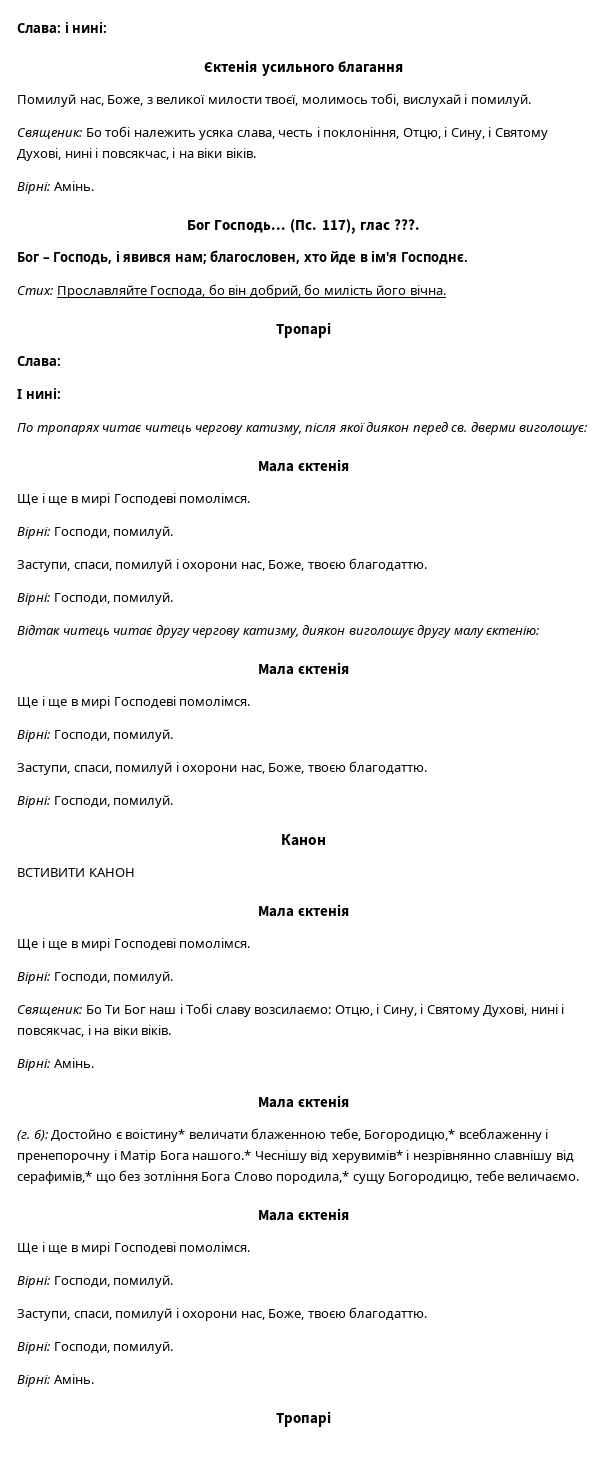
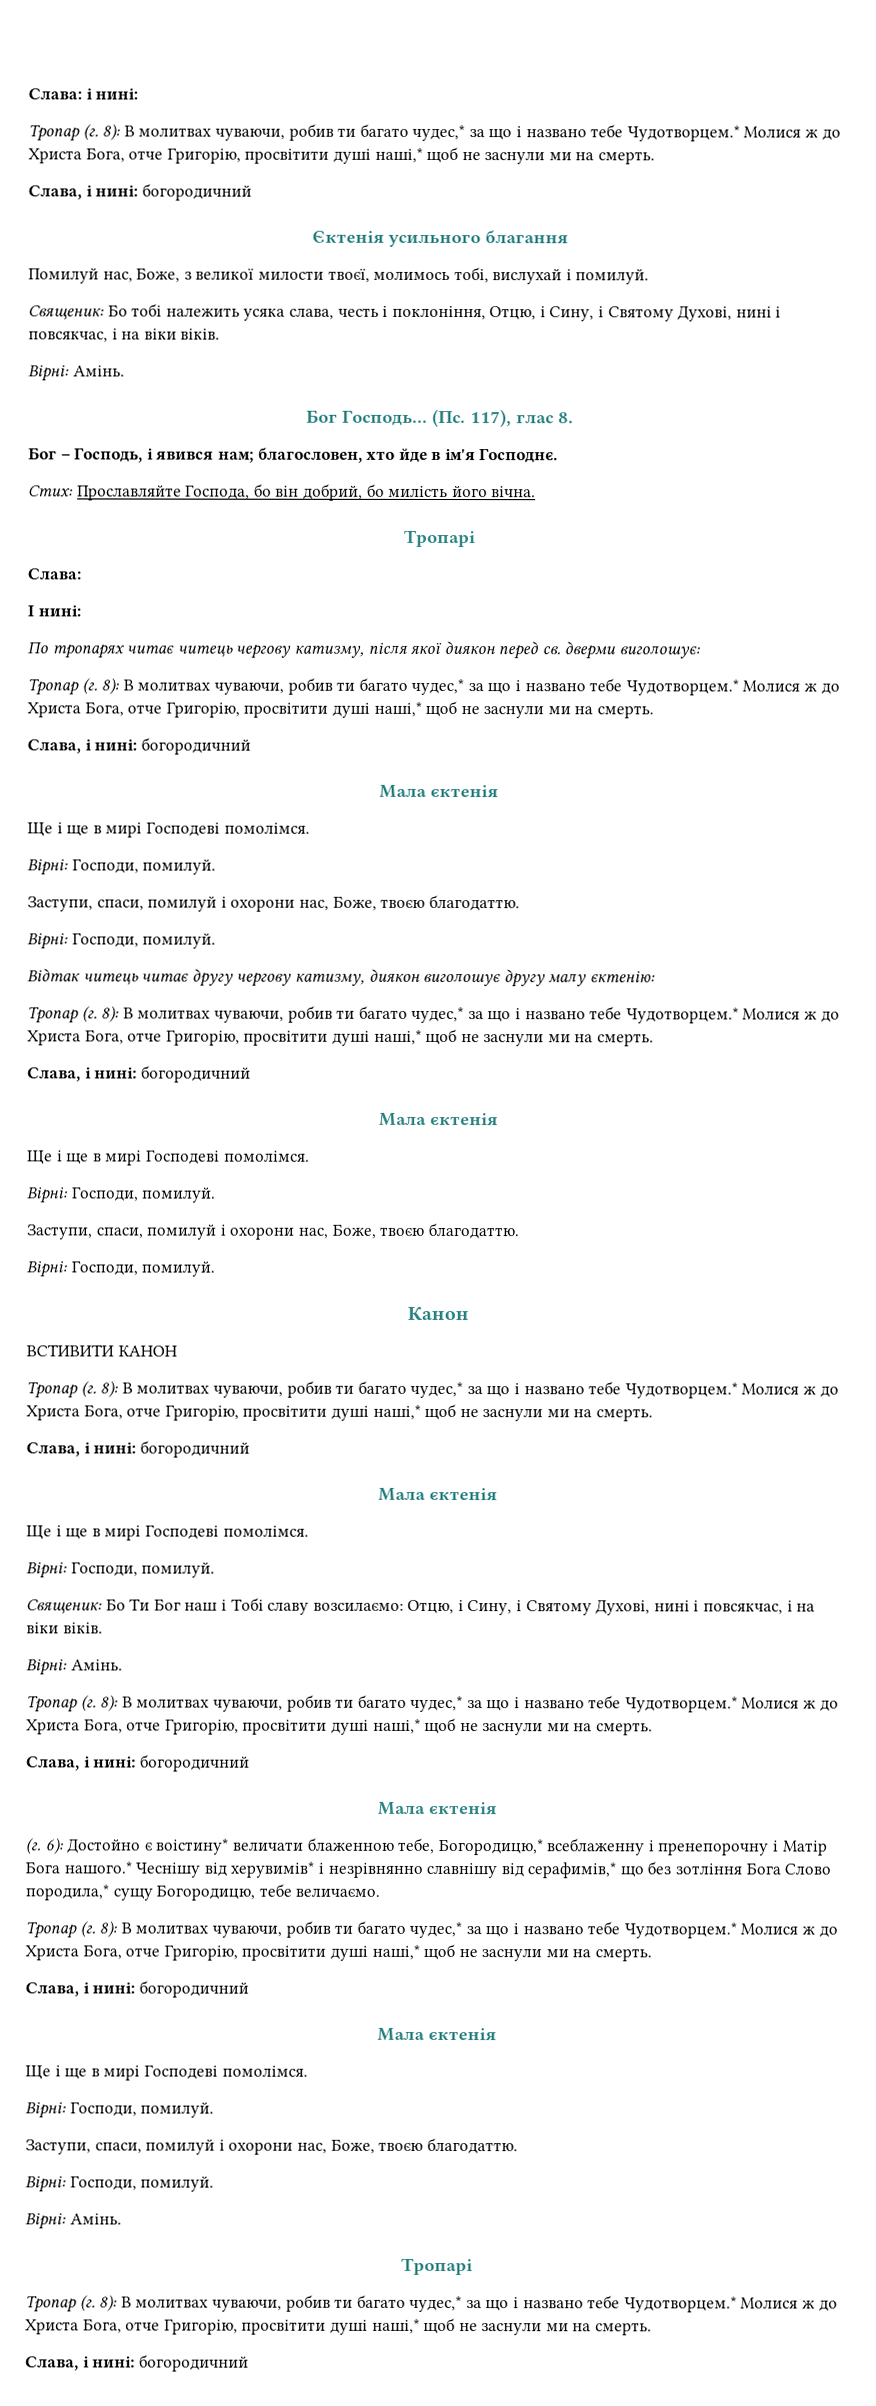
(108, 27) none -> [28,123,841,142] [28,146,656,165] [28,183,252,201] // Тропар (г. 8): В молитвах чуваючи, робив ти багато чудес,* за що і названо тебе Чудотворцем.* Молися ж до Христа Бога, отче Григорію, просвітити душі наші,* щоб не заснули ми на смерть. // Слава, і нині: богородичний
[393,219,420,230] ???. -> [557,412,574,424] 8.
(588, 430) none -> [27,677,840,696] [27,700,655,719] [27,737,251,755] // Тропар (г. 8): В молитвах чуваючи, робив ти багато чудес,* за що і названо тебе Чудотворцем.* Молися ж до Христа Бога, отче Григорію, просвітити душі наші,* щоб не заснули ми на смерть. // Слава, і нині: богородичний
(540, 630) none -> [27,1005,840,1024] [27,1028,655,1047] [27,1065,251,1083] // Тропар (г. 8): В молитвах чуваючи, робив ти багато чудес,* за що і названо тебе Чудотворцем.* Молися ж до Христа Бога, отче Григорію, просвітити душі наші,* щоб не заснули ми на смерть. // Слава, і нині: богородичний
(135, 872) none -> [26,1380,839,1399] [26,1403,654,1422] [26,1440,250,1458] // Тропар (г. 8): В молитвах чуваючи, робив ти багато чудес,* за що і названо тебе Чудотворцем.* Молися ж до Христа Бога, отче Григорію, просвітити душі наші,* щоб не заснули ми на смерть. // Слава, і нині: богородичний
(94, 1063) none -> [26,1694,839,1713] [26,1717,654,1736] [26,1754,250,1772] // Тропар (г. 8): В молитвах чуваючи, робив ти багато чудес,* за що і названо тебе Чудотворцем.* Молися ж до Христа Бога, отче Григорію, просвітити душі наші,* щоб не заснули ми на смерть. // Слава, і нині: богородичний
(580, 1177) none -> [25,1920,838,1939] [25,1943,653,1962] [25,1980,249,1998] // Тропар (г. 8): В молитвах чуваючи, робив ти багато чудес,* за що і названо тебе Чудотворцем.* Молися ж до Христа Бога, отче Григорію, просвітити душі наші,* щоб не заснули ми на смерть. // Слава, і нині: богородичний
(331, 1419) none -> [25,2294,838,2313] [25,2317,653,2336] [25,2354,249,2372] // Тропар (г. 8): В молитвах чуваючи, робив ти багато чудес,* за що і названо тебе Чудотворцем.* Молися ж до Христа Бога, отче Григорію, просвітити душі наші,* щоб не заснули ми на смерть. // Слава, і нині: богородичний

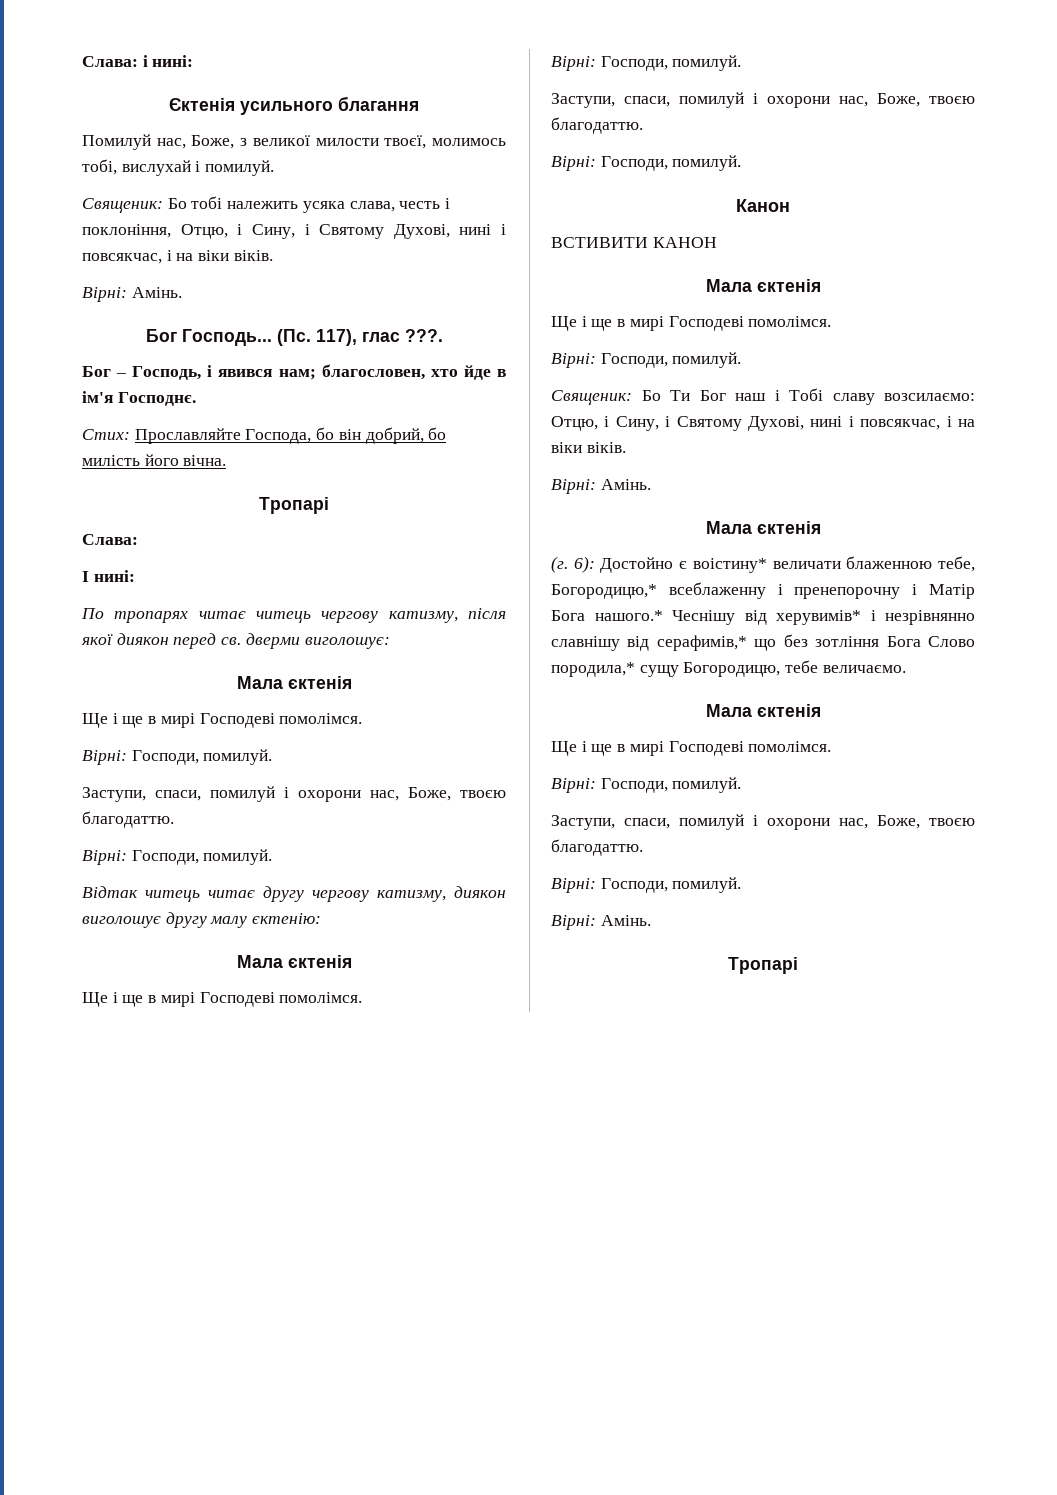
[28,123,841,142] [28,146,656,165] [28,183,252,201] // Тропар (г. 8): В молитвах чуваючи, робив ти багато чудес,* за що і названо тебе Чудотворцем.* Молися ж до Христа Бога, отче Григорію, просвітити душі наші,* щоб не заснули ми на смерть. // Слава, і нині: богородичний -> (194, 61) none
[557,412,574,424] 8. -> [404,329,443,342] ???.
[27,677,840,696] [27,700,655,719] [27,737,251,755] // Тропар (г. 8): В молитвах чуваючи, робив ти багато чудес,* за що і названо тебе Чудотворцем.* Молися ж до Христа Бога, отче Григорію, просвітити душі наші,* щоб не заснули ми на смерть. // Слава, і нині: богородичний -> (390, 643) none
[27,1005,840,1024] [27,1028,655,1047] [27,1065,251,1083] // Тропар (г. 8): В молитвах чуваючи, робив ти багато чудес,* за що і названо тебе Чудотворцем.* Молися ж до Христа Бога, отче Григорію, просвітити душі наші,* щоб не заснули ми на смерть. // Слава, і нині: богородичний -> (322, 918) none
[26,1380,839,1399] [26,1403,654,1422] [26,1440,250,1458] // Тропар (г. 8): В молитвах чуваючи, робив ти багато чудес,* за що і названо тебе Чудотворцем.* Молися ж до Христа Бога, отче Григорію, просвітити душі наші,* щоб не заснули ми на смерть. // Слава, і нині: богородичний -> (717, 242) none
[26,1694,839,1713] [26,1717,654,1736] [26,1754,250,1772] // Тропар (г. 8): В молитвах чуваючи, робив ти багато чудес,* за що і названо тебе Чудотворцем.* Молися ж до Христа Бога, отче Григорію, просвітити душі наші,* щоб не заснули ми на смерть. // Слава, і нині: богородичний -> (651, 484) none
[25,1920,838,1939] [25,1943,653,1962] [25,1980,249,1998] // Тропар (г. 8): В молитвах чуваючи, робив ти багато чудес,* за що і названо тебе Чудотворцем.* Молися ж до Христа Бога, отче Григорію, просвітити душі наші,* щоб не заснули ми на смерть. // Слава, і нині: богородичний -> (906, 669) none
[25,2294,838,2313] [25,2317,653,2336] [25,2354,249,2372] // Тропар (г. 8): В молитвах чуваючи, робив ти багато чудес,* за що і названо тебе Чудотворцем.* Молися ж до Христа Бога, отче Григорію, просвітити душі наші,* щоб не заснули ми на смерть. // Слава, і нині: богородичний -> (798, 965) none

